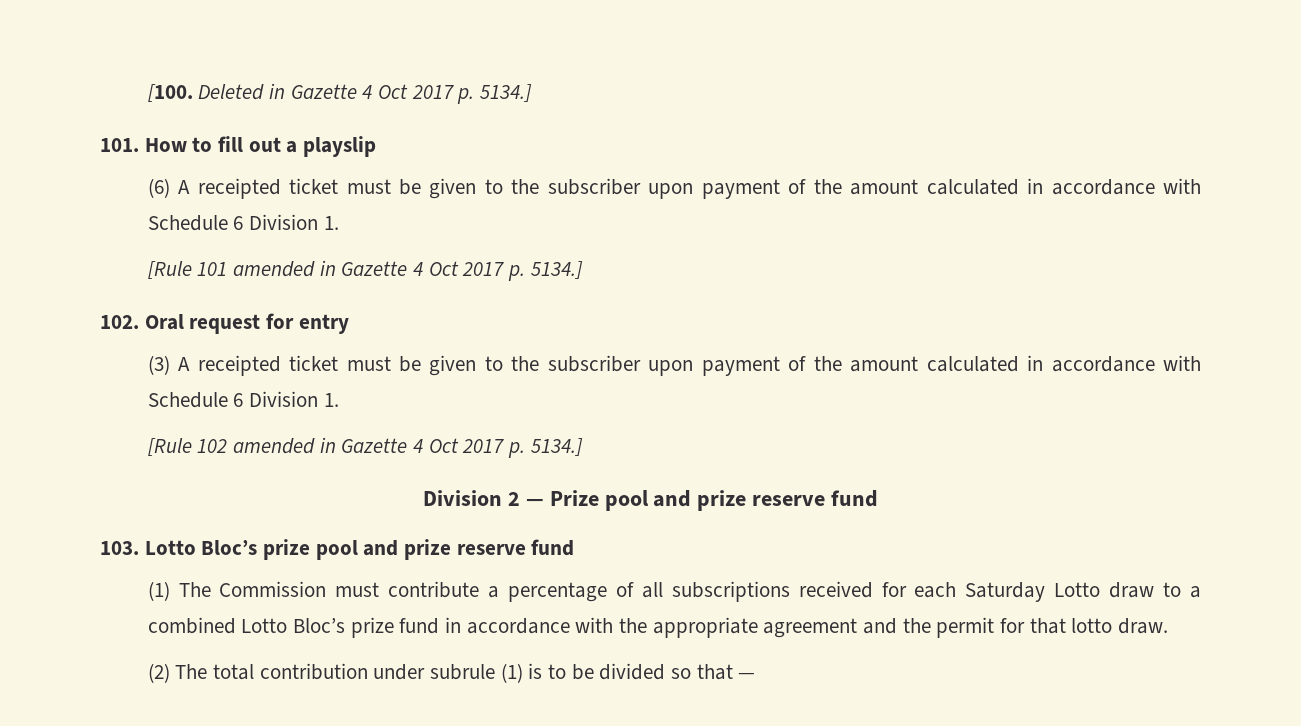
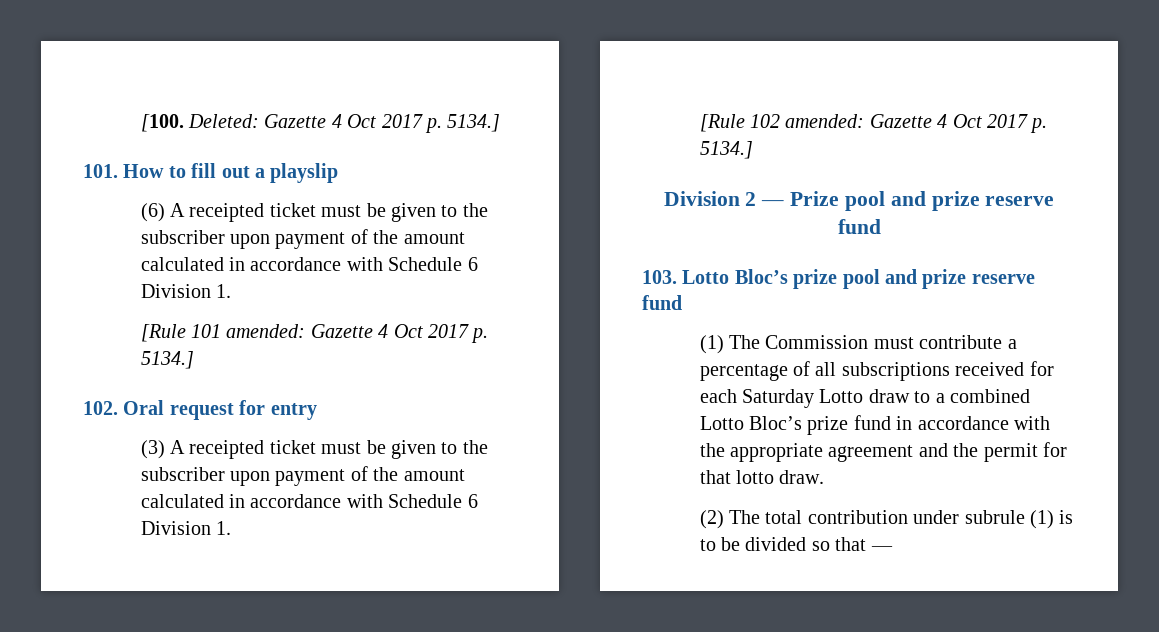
[198,83,286,100] Deleted in -> [188,114,260,128] Deleted:
[233,260,336,277] amended in -> [226,324,306,338] amended:
[233,437,336,454] amended in -> [785,114,865,128] amended:

